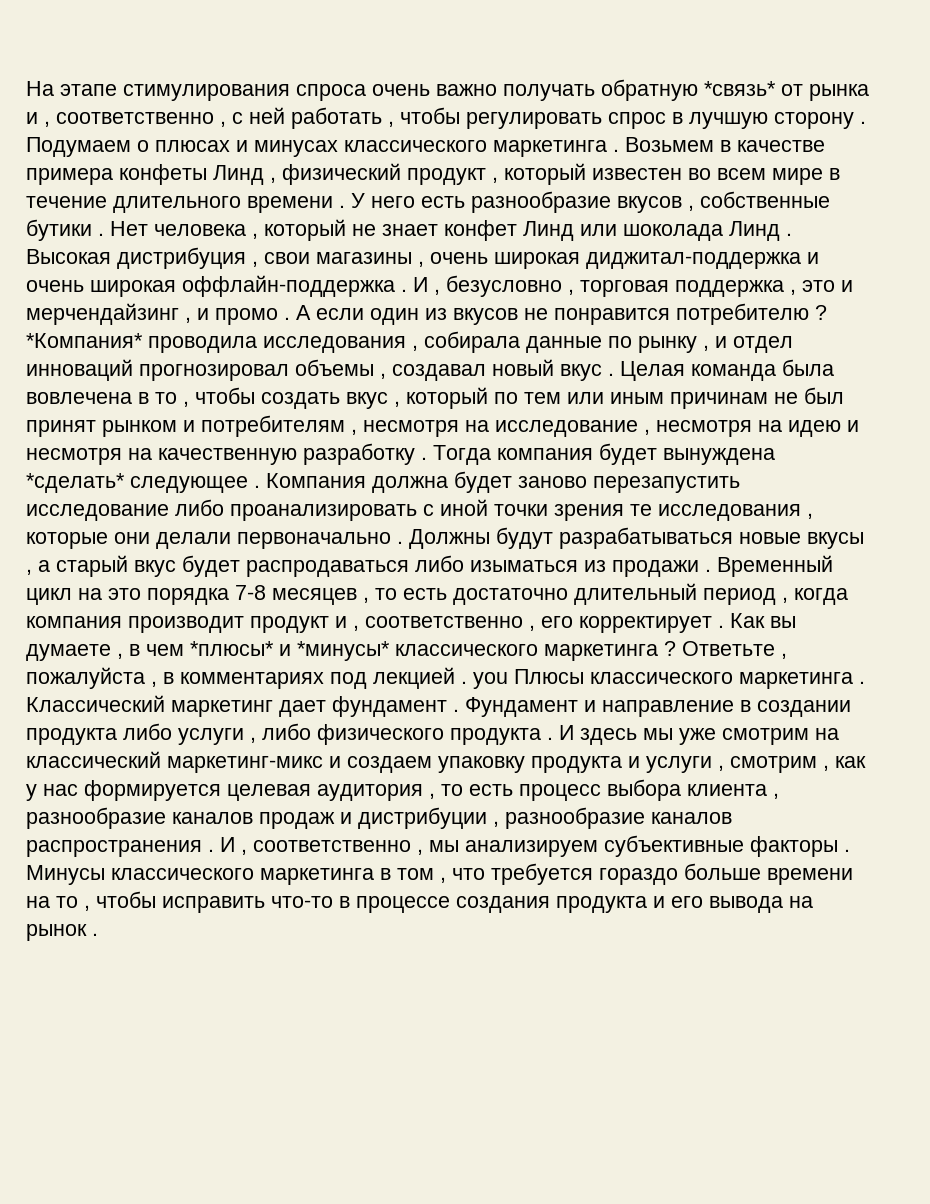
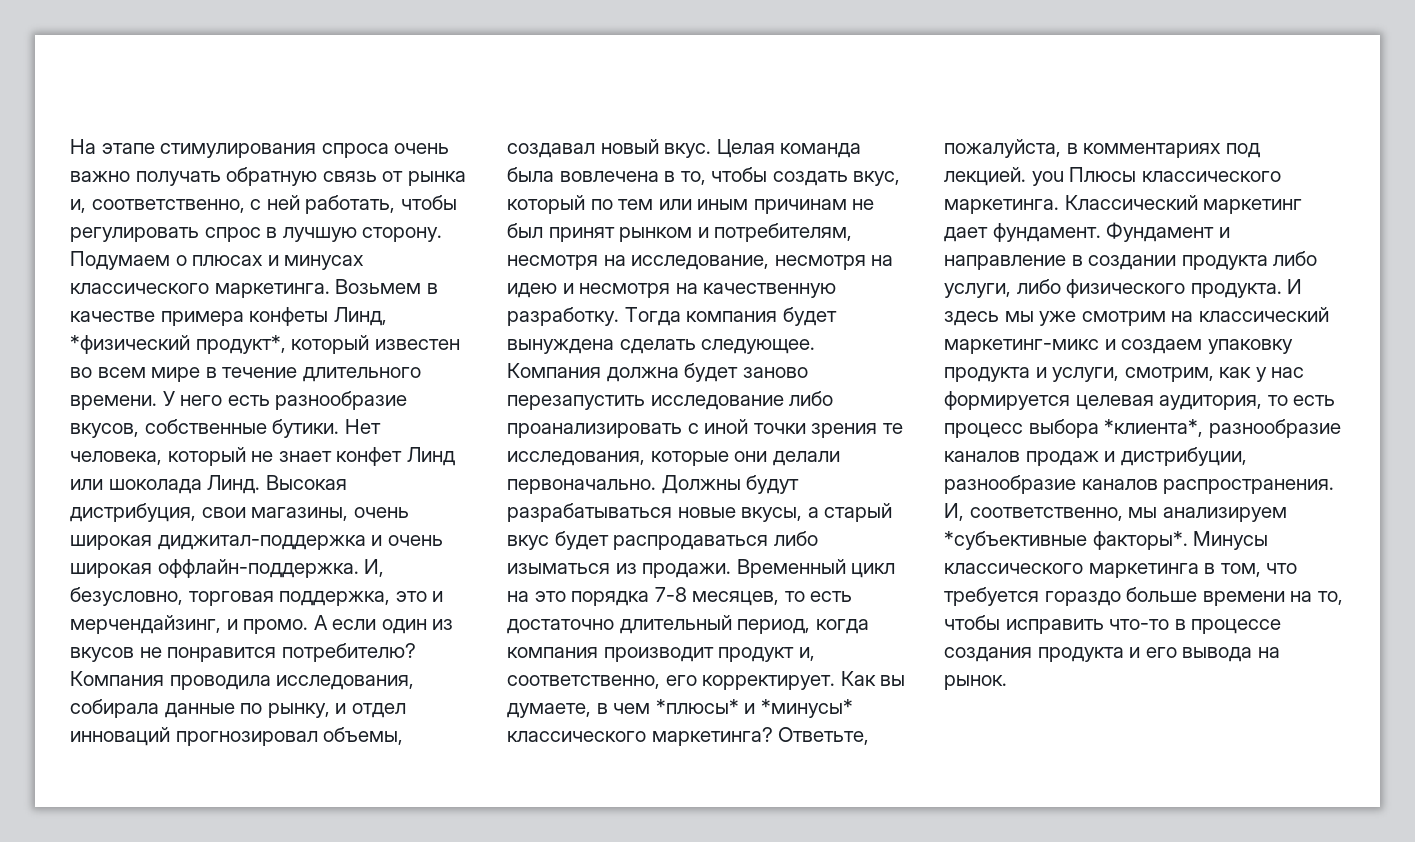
[704,81,776,96] *связь* -> [322,171,377,182] связь
[26,107,394,129] и , соответственно , с ней работать , -> [70,195,396,214] и, соответственно, с ней работать,
[774,112,866,129] сторону . -> [362,227,443,242] сторону.
[493,140,619,157] маркетинга . -> [214,283,330,298] маркетинга.
[213,163,498,185] Линд , физический продукт , -> [333,307,387,326] [70,335,286,354] Линд, *физический продукт*,
[247,196,345,213] времени . -> [70,395,157,410] времени.
[617,191,830,213] [26,219,258,241] вкусов , собственные бутики . Нет человека , -> [70,419,381,438] [70,451,162,465] вкусов, собственные бутики. Нет человека,
[729,221,792,241] [26,247,424,269] Линд . Высокая дистрибуция , свои магазины , -> [207,475,347,494] [70,503,349,522] Линд. Высокая дистрибуция, свои магазины,
[182,275,853,297] [26,303,290,325] оффлайн-поддержка . И , безусловно , торговая поддержка , это и мерчендайзинг , и промо . -> [157,559,385,578] [70,587,444,606] [70,615,309,634] оффлайн-поддержка. И, безусловно, торговая поддержка, это и мерчендайзинг, и промо.
[676,303,827,325] [26,333,418,353] потребителю ? *Компания* проводила исследования , -> [281,643,416,662] [70,671,415,690] потребителю? Компания проводила исследования,
[638,336,709,353] рынку , -> [267,703,330,718] рынку,
[295,359,614,381] объемы , создавал новый вкус . -> [323,727,404,745] [507,139,712,158] объемы, создавал новый вкус.
[155,387,400,409] то , чтобы создать вкус , -> [680,167,901,186] то, чтобы создать вкус,
[201,415,650,437] потребителям , несмотря на исследование , -> [714,223,853,242] [507,255,770,270] потребителям, несмотря на исследование,
[303,443,427,465] разработку . -> [507,307,619,326] разработку.
[26,473,260,493] *сделать* следующее . -> [619,339,816,354] сделать следующее.
[658,504,813,521] исследования , -> [507,451,645,466] исследования,
[237,532,403,549] первоначально . -> [507,479,656,494] первоначально.
[807,532,864,549] [26,569,32,575] вкусы , -> [741,507,803,522] вкусы,
[612,560,711,577] продажи . -> [642,563,732,578] продажи.
[272,588,369,605] месяцев , -> [692,591,780,606] месяцев,
[703,588,788,605] период , -> [737,619,811,634] период,
[335,613,796,633] [26,644,123,661] и , соответственно , его корректирует . Как вы думаете , -> [798,647,815,661] [507,671,906,690] [507,703,591,718] и, соответственно, его корректирует. Как вы думаете,
[544,641,787,661] [26,667,157,689] маркетинга ? Ответьте , пожалуйста , -> [651,727,870,746] [944,139,1061,158] маркетинга? Ответьте, пожалуйста,
[373,667,467,689] лекцией . -> [944,167,1026,186] лекцией.
[739,672,865,689] маркетинга . -> [944,199,1059,214] маркетинга.
[332,696,459,717] фундамент . -> [992,223,1101,242] фундамент.
[178,723,553,745] услуги , либо физического продукта . -> [944,279,1282,298] услуги, либо физического продукта.
[646,756,829,773] услуги , смотрим , -> [1052,367,1214,382] услуги, смотрим,
[317,784,435,801] аудитория , -> [1159,395,1263,410] аудитория,
[687,784,779,799] клиента , -> [1104,419,1204,437] *клиента*,
[358,807,732,829] [26,835,850,857] дистрибуции , разнообразие каналов распространения . И , соответственно , мы анализируем субъективные факторы . -> [1120,447,1247,466] [944,475,1335,494] [944,503,1287,522] [944,531,1188,550] дистрибуции, разнообразие каналов распространения. И, соответственно, мы анализируем *субъективные факторы*.
[397,868,446,883] том , -> [1220,563,1261,577] том,
[56,896,90,911] то , -> [1317,591,1343,605] то,
[26,924,98,941] рынок . -> [944,675,1007,690] рынок.

